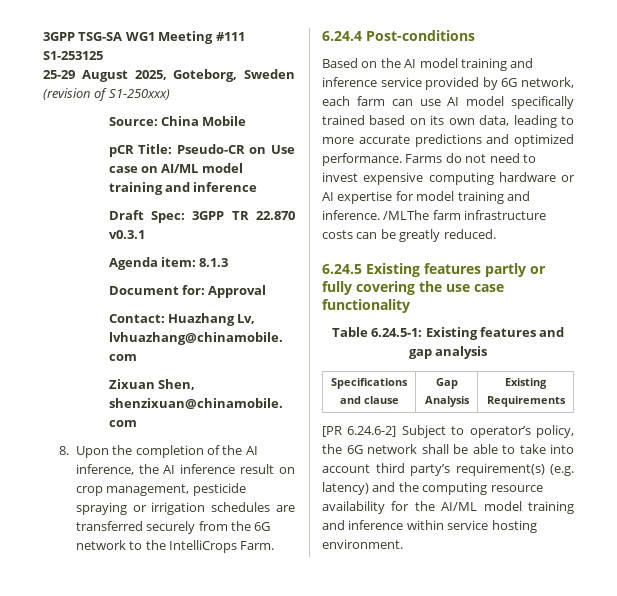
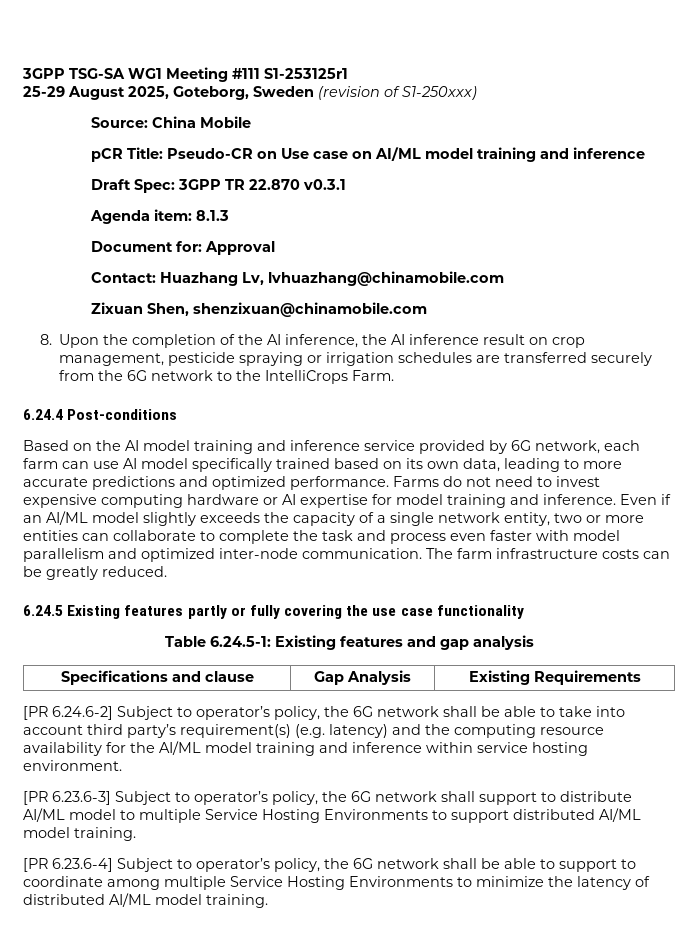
[43,51,103,60] S1-253125 -> [264,68,348,79] S1-253125r1
[383,210,430,220] /MLThe -> [620,494,671,505] [23,511,644,526] [23,530,620,544] [23,548,453,562] Even if an AI/ML model slightly exceeds the capacity of a single network entity, two or more entities can collaborate to complete the task and process even faster with model parallelism and optimized inter-node communication. The
(403, 544) none -> [23,791,632,805] [23,808,641,823] [23,827,136,841] [23,858,636,872] [23,876,650,890] [23,893,268,908] // [PR 6.23.6-3] Subject to operator’s policy, the 6G network shall support to distribute AI/ML model to multiple Service Hosting Environments to support distributed AI/ML model training. // [PR 6.23.6-4] Subject to operator’s policy, the 6G network shall be able to support to coordinate among multiple Service Hosting Environments to minimize the latency of distributed AI/ML model training.

